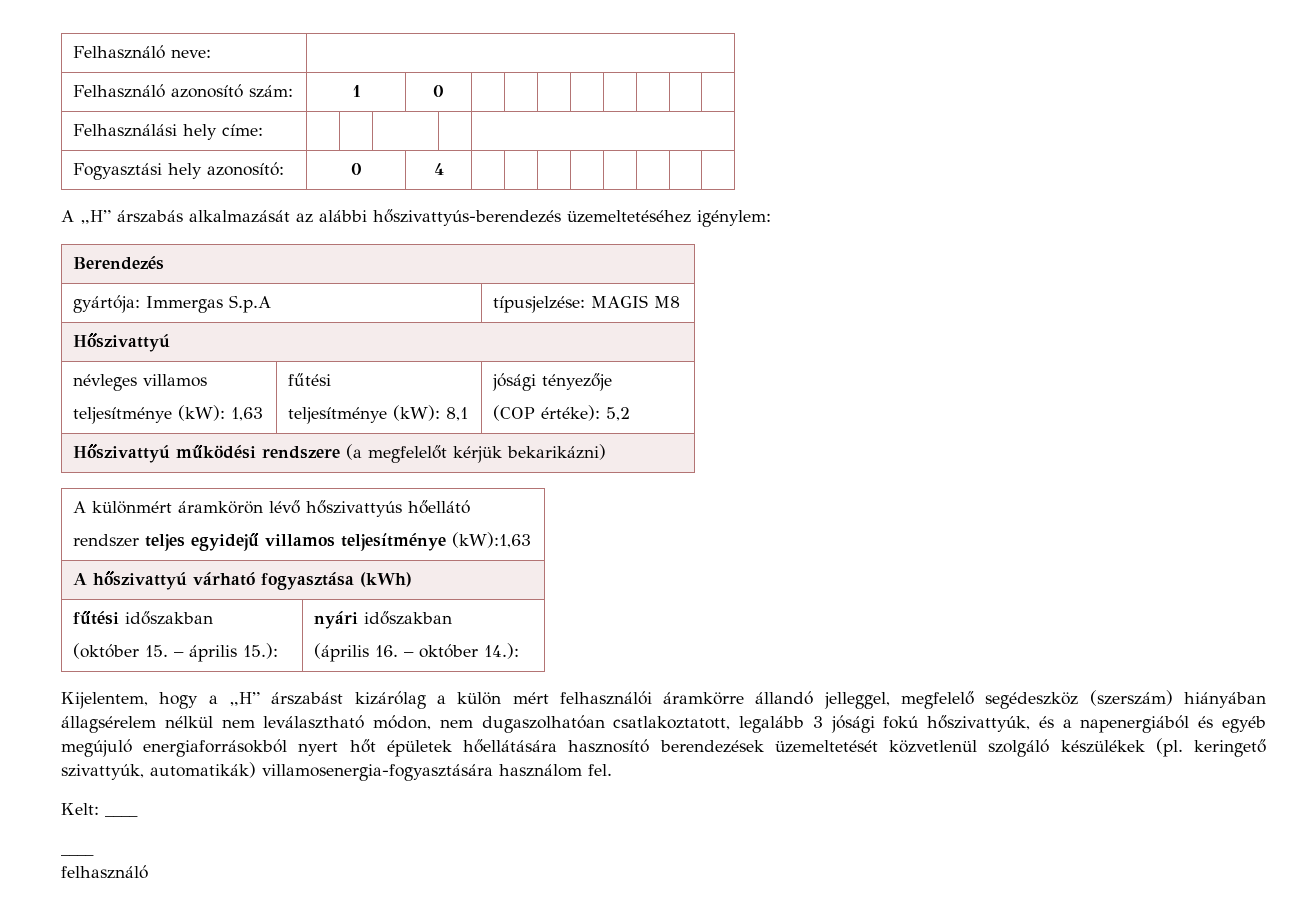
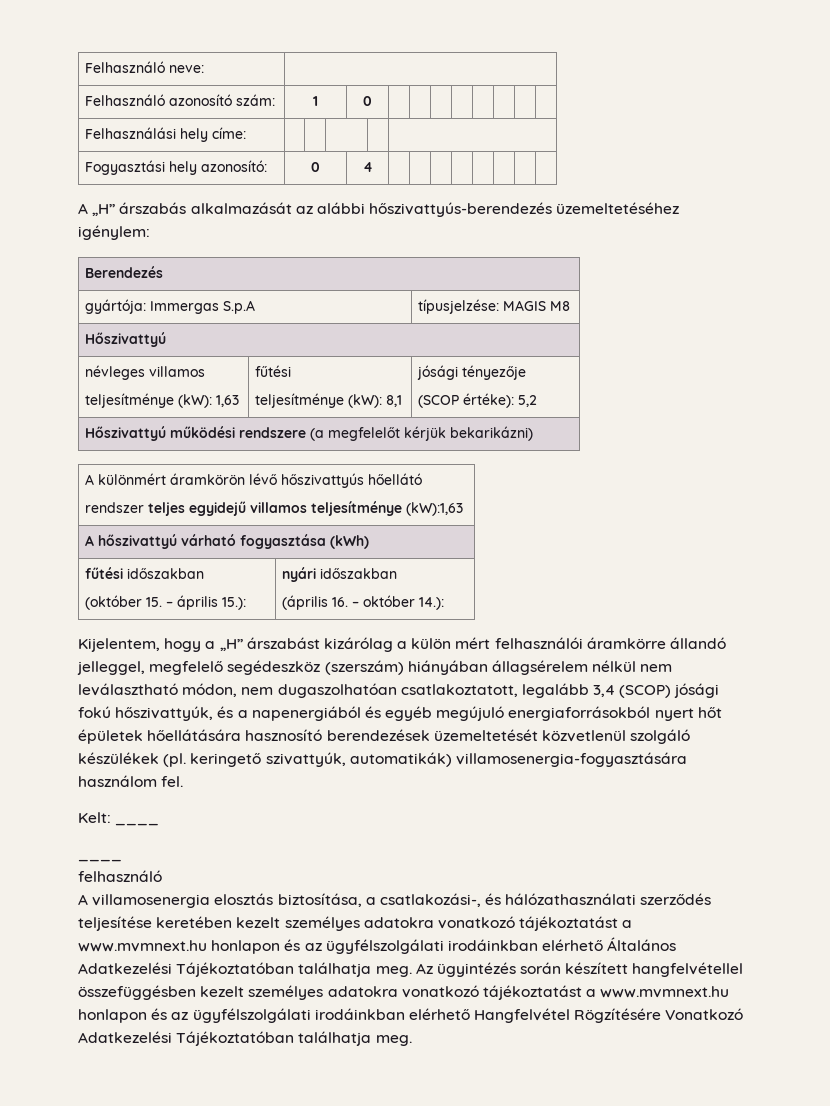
[493,405,536,421] (COP -> [417,395,459,408] (SCOP
[812,716,823,728] 3 -> [593,685,672,698] 3,4 (SCOP)
(148, 872) none -> [78,893,712,908] [78,916,633,931] [78,937,677,954] [78,962,744,977] [78,985,730,1000] [78,1008,744,1023] [78,1031,412,1046] // A villamosenergia elosztás biztosítása, a csatlakozási-, és hálózathasználati szerződés teljesítése keretében kezelt személyes adatokra vonatkozó tájékoztatást a www.mvmnext.hu honlapon és az ügyfélszolgálati irodáinkban elérhető Általános Adatkezelési Tájékoztatóban találhatja meg. Az ügyintézés során készített hangfelvétellel összefüggésben kezelt személyes adatokra vonatkozó tájékoztatást a www.mvmnext.hu honlapon és az ügyfélszolgálati irodáinkban elérhető Hangfelvétel Rögzítésére Vonatkozó Adatkezelési Tájékoztatóban találhatja meg.

